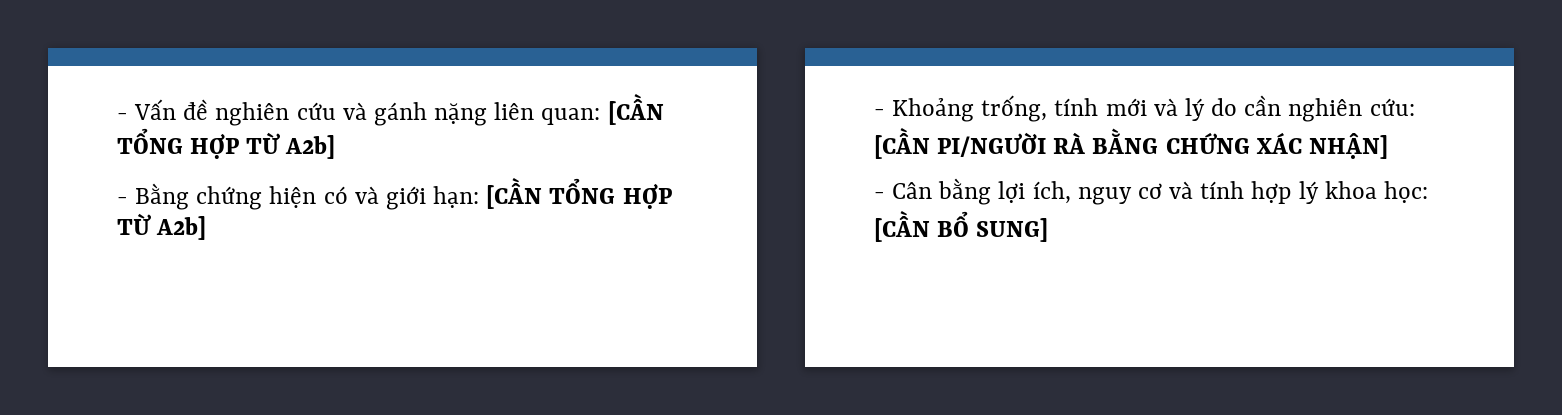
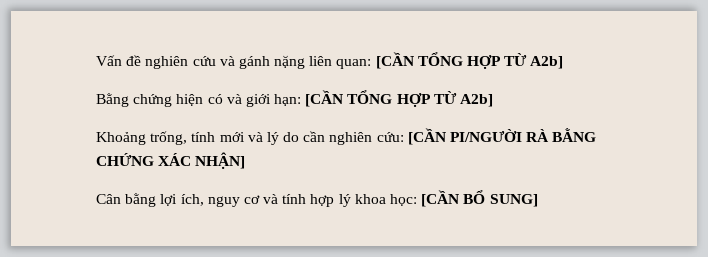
[117,113,128,120] - -> (96, 60) none
[117,197,128,204] - -> (564, 62) none
[874,109,885,116] - -> (494, 100) none
[874,192,885,199] - -> (246, 160) none

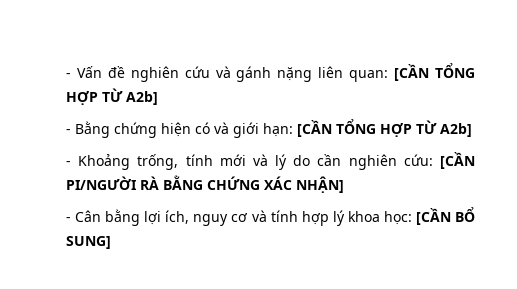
(96, 60) none -> [66,73,71,78] -
(564, 62) none -> [66,129,71,134] -
(494, 100) none -> [66,161,71,166] -
(246, 160) none -> [66,217,71,222] -

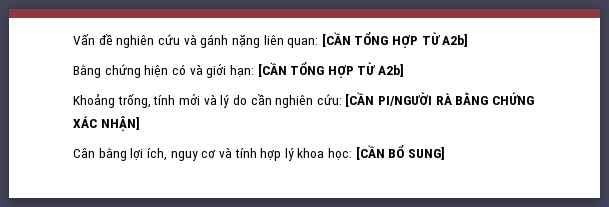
[66,73,71,78] - -> (73, 39) none
[66,129,71,134] - -> (469, 40) none
[66,161,71,166] - -> (405, 70) none
[66,217,71,222] - -> (140, 123) none

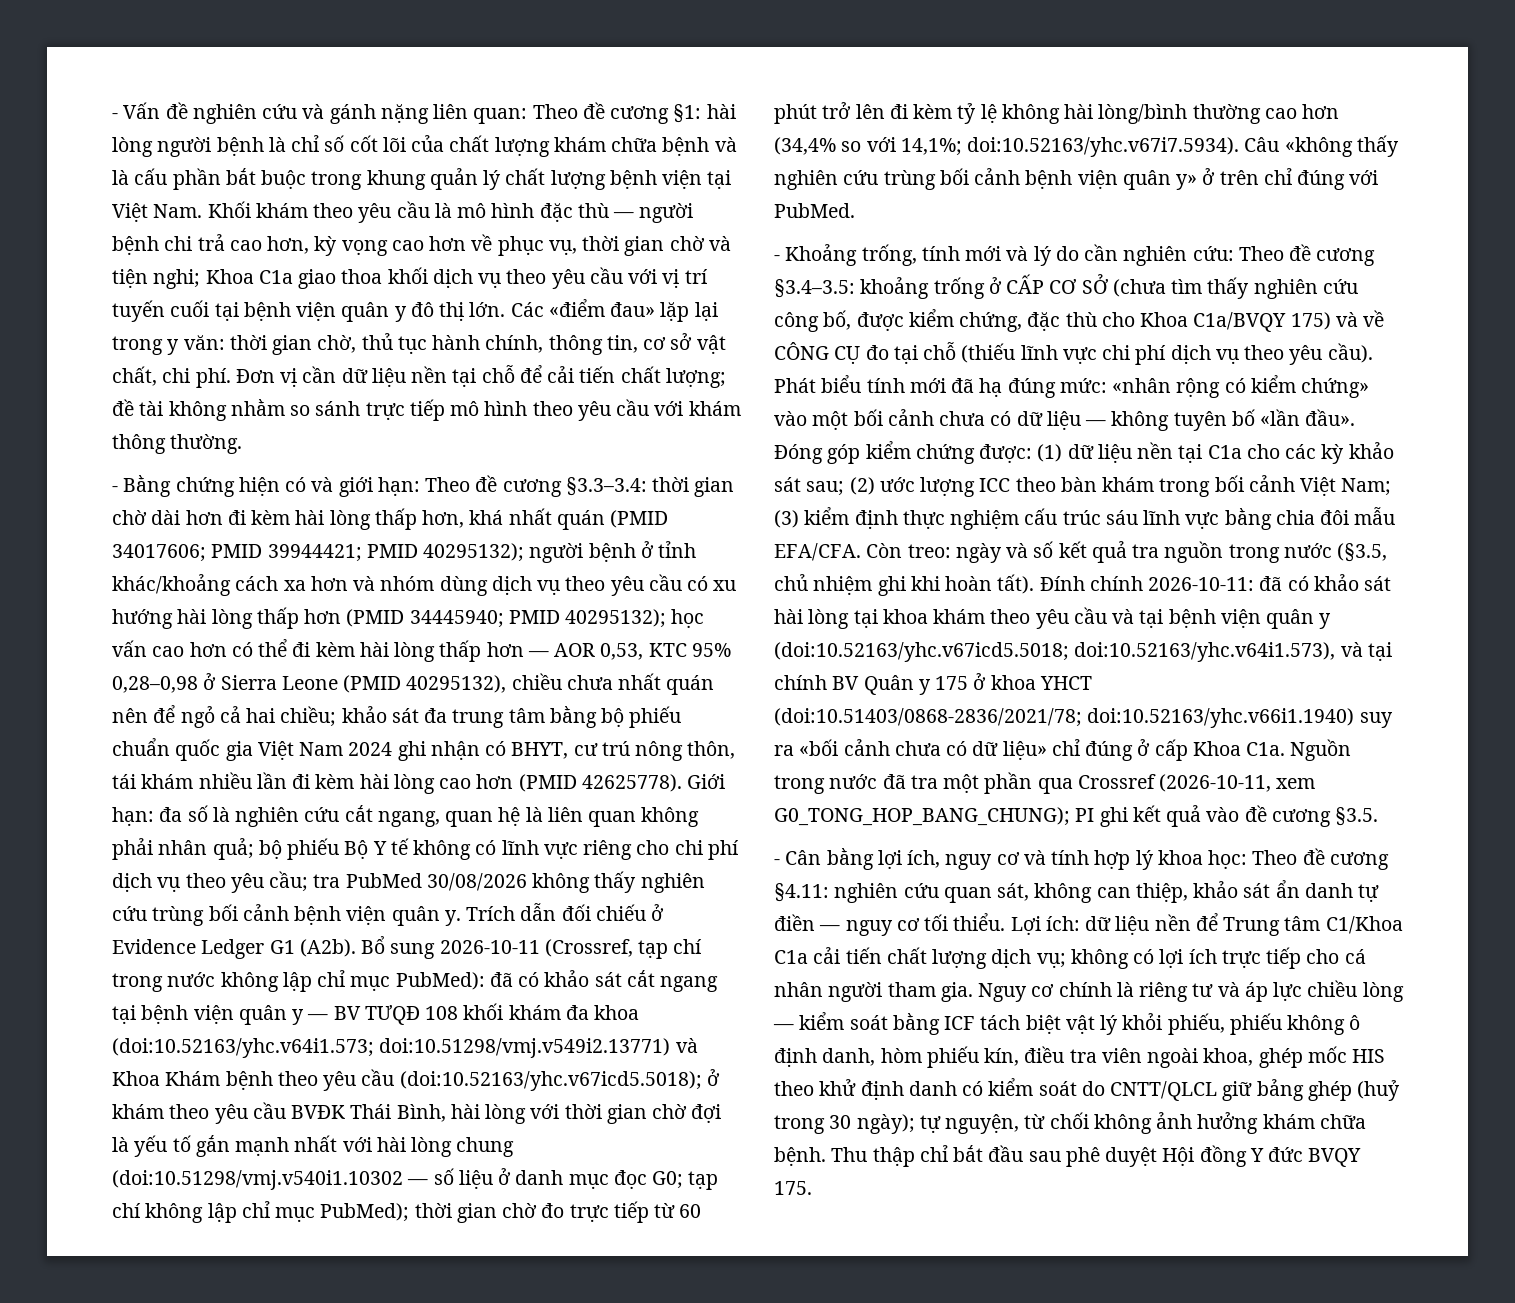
(73, 39) none -> [112,113,118,119] -
[321,32,469,48] [CẦN TỔNG HỢP TỪ A2b] // -> [532,102,736,124] [112,135,737,157] [112,168,732,190] [112,201,694,223] [112,234,731,256] [112,267,708,289] [112,299,718,322] [112,333,726,355] [112,365,726,388] [112,399,741,421] [112,434,243,454] [112,486,118,492] Theo đề cương §1: hài lòng người bệnh là chỉ số cốt lõi của chất lượng khám chữa bệnh và là cấu phần bắt buộc trong khung quản lý chất lượng bệnh viện tại Việt Nam. Khối khám theo yêu cầu là mô hình đặc thù — người bệnh chi trả cao hơn, kỳ vọng cao hơn về phục vụ, thời gian chờ và tiện nghi; Khoa C1a giao thoa khối dịch vụ theo yêu cầu với vị trí tuyến cuối tại bệnh viện quân y đô thị lớn. Các «điểm đau» lặp lại trong y văn: thời gian chờ, thủ tục hành chính, thông tin, cơ sở vật chất, chi phí. Đơn vị cần dữ liệu nền tại chỗ để cải tiến chất lượng; đề tài không nhằm so sánh trực tiếp mô hình theo yêu cầu với khám thông thường. // -
[257,62,405,78] [CẦN TỔNG HỢP TỪ A2b] // -> [425,475,735,497] [112,508,669,530] [112,541,697,563] [112,574,737,596] [112,607,705,629] [112,639,731,662] [112,673,715,695] [112,705,682,728] [112,738,736,761] [112,772,726,794] [112,805,700,827] [112,838,739,860] [112,871,705,893] [112,903,665,926] [112,936,703,959] [112,970,719,992] [112,1003,640,1025] [112,1038,698,1058] [112,1069,720,1091] [112,1102,722,1124] [112,1135,515,1157] [112,1168,719,1190] [112,1201,702,1223] [774,102,1340,124] [774,135,1399,157] [774,168,1379,190] [774,203,855,218] [774,255,780,261] Theo đề cương §3.3–3.4: thời gian chờ dài hơn đi kèm hài lòng thấp hơn, khá nhất quán (PMID 34017606; PMID 39944421; PMID 40295132); người bệnh ở tỉnh khác/khoảng cách xa hơn và nhóm dùng dịch vụ theo yêu cầu có xu hướng hài lòng thấp hơn (PMID 34445940; PMID 40295132); học vấn cao hơn có thể đi kèm hài lòng thấp hơn — AOR 0,53, KTC 95% 0,28–0,98 ở Sierra Leone (PMID 40295132), chiều chưa nhất quán nên để ngỏ cả hai chiều; khảo sát đa trung tâm bằng bộ phiếu chuẩn quốc gia Việt Nam 2024 ghi nhận có BHYT, cư trú nông thôn, tái khám nhiều lần đi kèm hài lòng cao hơn (PMID 42625778). Giới hạn: đa số là nghiên cứu cắt ngang, quan hệ là liên quan không phải nhân quả; bộ phiếu Bộ Y tế không có lĩnh vực riêng cho chi phí dịch vụ theo yêu cầu; tra PubMed 30/08/2026 không thấy nghiên cứu trùng bối cảnh bệnh viện quân y. Trích dẫn đối chiếu ở Evidence Ledger G1 (A2b). Bổ sung 2026-10-11 (Crossref, tạp chí trong nước không lập chỉ mục PubMed): đã có khảo sát cắt ngang tại bệnh viện quân y — BV TƯQĐ 108 khối khám đa khoa (doi:10.52163/yhc.v64i1.573; doi:10.51298/vmj.v549i2.13771) và Khoa Khám bệnh theo yêu cầu (doi:10.52163/yhc.v67icd5.5018); ở khám theo yêu cầu BVĐK Thái Bình, hài lòng với thời gian chờ đợi là yếu tố gắn mạnh nhất với hài lòng chung (doi:10.51298/vmj.v540i1.10302 — số liệu ở danh mục đọc G0; tạp chí không lập chỉ mục PubMed); thời gian chờ đo trực tiếp từ 60 phút trở lên đi kèm tỷ lệ không hài lòng/bình thường cao hơn (34,4% so với 14,1%; doi:10.52163/yhc.v67i7.5934). Câu «không thấy nghiên cứu trùng bối cảnh bệnh viện quân y» ở trên chỉ đúng với PubMed. // -
[345,92,535,107] [73,116,140,131] [CẦN PI/NGƯỜI RÀ BẰNG CHỨNG XÁC NHẬN] // -> [1238,244,1376,266] [774,274,1358,299] [774,309,1385,332] [774,342,1373,365] [774,375,1370,398] [774,409,1356,431] [774,441,1394,464] [774,475,1392,497] [774,507,1396,530] [774,541,1388,563] [774,574,1392,596] [774,607,1332,629] [774,642,1392,662] [774,673,1092,695] [774,708,1393,728] [774,739,1352,761] [774,772,1316,794] [774,805,1379,827] [774,859,780,865] Theo đề cương §3.4–3.5: khoảng trống ở CẤP CƠ SỞ (chưa tìm thấy nghiên cứu công bố, được kiểm chứng, đặc thù cho Khoa C1a/BVQY 175) và về CÔNG CỤ đo tại chỗ (thiếu lĩnh vực chi phí dịch vụ theo yêu cầu). Phát biểu tính mới đã hạ đúng mức: «nhân rộng có kiểm chứng» vào một bối cảnh chưa có dữ liệu — không tuyên bố «lần đầu». Đóng góp kiểm chứng được: (1) dữ liệu nền tại C1a cho các kỳ khảo sát sau; (2) ước lượng ICC theo bàn khám trong bối cảnh Việt Nam; (3) kiểm định thực nghiệm cấu trúc sáu lĩnh vực bằng chia đôi mẫu EFA/CFA. Còn treo: ngày và số kết quả tra nguồn trong nước (§3.5, chủ nhiệm ghi khi hoàn tất). Đính chính 2026-10-11: đã có khảo sát hài lòng tại khoa khám theo yêu cầu và tại bệnh viện quân y (doi:10.52163/yhc.v67icd5.5018; doi:10.52163/yhc.v64i1.573), và tại chính BV Quân y 175 ở khoa YHCT (doi:10.51403/0868-2836/2021/78; doi:10.52163/yhc.v66i1.1940) suy ra «bối cảnh chưa có dữ liệu» chỉ đúng ở cấp Khoa C1a. Nguồn trong nước đã tra một phần qua Crossref (2026-10-11, xem G0_TONG_HOP_BANG_CHUNG); PI ghi kết quả vào đề cương §3.5. // -
[355,145,446,160] [CẦN BỔ SUNG] -> [1252,848,1389,870] [774,880,1380,903] [774,913,1403,936] [774,947,1366,969] [774,980,1404,1002] [773,1012,1361,1035] [774,1046,1386,1068] [774,1078,1401,1101] [774,1112,1366,1134] [774,1145,1362,1167] [774,1181,812,1195] Theo đề cương §4.11: nghiên cứu quan sát, không can thiệp, khảo sát ẩn danh tự điền — nguy cơ tối thiểu. Lợi ích: dữ liệu nền để Trung tâm C1/Khoa C1a cải tiến chất lượng dịch vụ; không có lợi ích trực tiếp cho cá nhân người tham gia. Nguy cơ chính là riêng tư và áp lực chiều lòng — kiểm soát bằng ICF tách biệt vật lý khỏi phiếu, phiếu không ô định danh, hòm phiếu kín, điều tra viên ngoài khoa, ghép mốc HIS theo khử định danh có kiểm soát do CNTT/QLCL giữ bảng ghép (huỷ trong 30 ngày); tự nguyện, từ chối không ảnh hưởng khám chữa bệnh. Thu thập chỉ bắt đầu sau phê duyệt Hội đồng Y đức BVQY 175.

